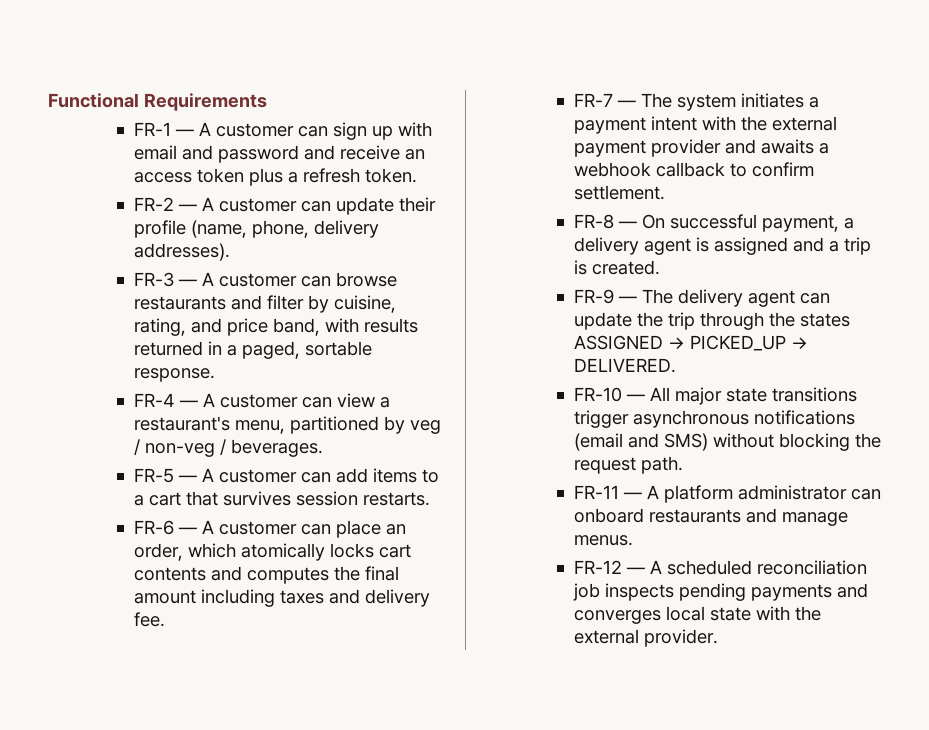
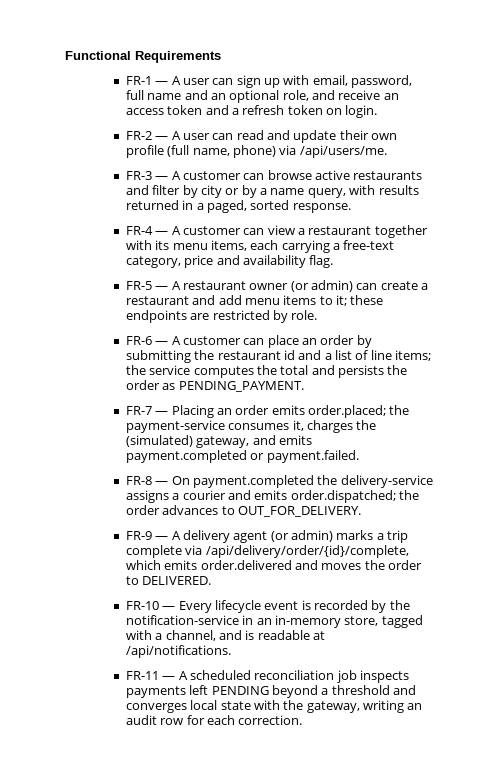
[215,123,294,137] customer -> [182,78,210,85] user
[133,145,299,163] email and password -> [312,75,413,88] [125,90,309,103] email, password, full name and an optional role,
[248,168,283,186] plus -> [205,105,229,115] and
[364,168,417,183] token. -> [287,105,378,118] token on login.
[218,197,436,215] [133,220,379,238] [133,243,230,261] customer can update their profile (name, phone, delivery addresses). -> [182,130,398,143] [125,145,387,158] user can read and update their own profile (full name, phone) via /api/users/me.
(397, 279) none -> [314,170,350,180] active
[333,295,396,313] [133,318,320,336] cuisine, rating, and price band, -> [200,185,346,198] city or by a name query,
[304,341,372,356] sortable -> [250,200,290,210] sorted
[133,416,441,434] [133,439,323,457] [133,468,439,483] [133,491,430,506] restaurant's menu, partitioned by veg / non-veg / beverages. // FR-5 — A customer can add items to a cart that survives session restarts. -> [308,225,428,238] [125,240,395,253] [125,255,334,268] [125,280,429,292] [125,295,384,306] [125,310,318,323] restaurant together with its menu items, each carrying a free-text category, price and availability flag. // FR-5 — A restaurant owner (or admin) can create a restaurant and add menu items to it; these endpoints are restricted by role.
[133,543,411,561] [133,566,399,584] [133,589,430,607] [133,612,165,627] [573,93,819,111] [573,116,837,134] [573,139,829,157] [573,162,814,177] [573,185,665,200] [573,214,854,232] [573,237,871,255] [573,260,660,275] order, which atomically locks cart contents and computes the final amount including taxes and delivery fee. // FR-7 — The system initiates a payment intent with the external payment provider and awaits a webhook callback to confirm settlement. // FR-8 — On successful payment, a delivery agent is assigned and a trip is created. -> [320,335,372,348] [125,350,432,363] [125,365,408,378] [125,380,304,392] [125,405,410,418] [125,420,377,433] [125,435,312,448] [125,450,359,463] [125,475,433,488] [125,490,419,503] [125,505,361,517] order by submitting the restaurant id and a list of line items; the service computes the total and persists the order as PENDING_PAYMENT. // FR-7 — Placing an order emits order.placed; the payment-service consumes it, charges the (simulated) gateway, and emits payment.completed or payment.failed. // FR-8 — On payment.completed the delivery-service assigns a courier and emits order.dispatched; the order advances to OUT_FOR_DELIVERY.
[641,289,830,307] [573,312,850,330] [573,335,808,351] [573,358,676,373] [573,387,857,405] [573,410,855,428] [573,433,881,451] [573,456,683,474] [573,485,881,503] [573,508,848,526] [573,535,633,546] [573,560,867,575] [572,583,832,601] The delivery agent can update the trip through the states ASSIGNED → PICKED_UP → DELIVERED. // FR-10 — All major state transitions trigger asynchronous notifications (email and SMS) without blocking the request path. // FR-11 — A platform administrator can onboard restaurants and manage menus. // FR-12 — A scheduled reconciliation job inspects pending payments -> [171,530,409,543] [125,545,409,558] [125,560,422,570] [125,576,212,585] [125,600,410,613] [125,615,423,628] [125,630,325,641] [125,645,231,658] [125,670,409,683] [125,685,390,698] A delivery agent (or admin) marks a trip complete via /api/delivery/order/{id}/complete, which emits order.delivered and moves the order to DELIVERED. // FR-10 — Every lifecycle event is recorded by the notification-service in an in-memory store, tagged with a channel, and is readable at /api/notifications. // FR-11 — A scheduled reconciliation job inspects payments left PENDING beyond a threshold
[573,629,718,647] external provider. -> [306,700,423,713] [125,715,303,725] gateway, writing an audit row for each correction.

